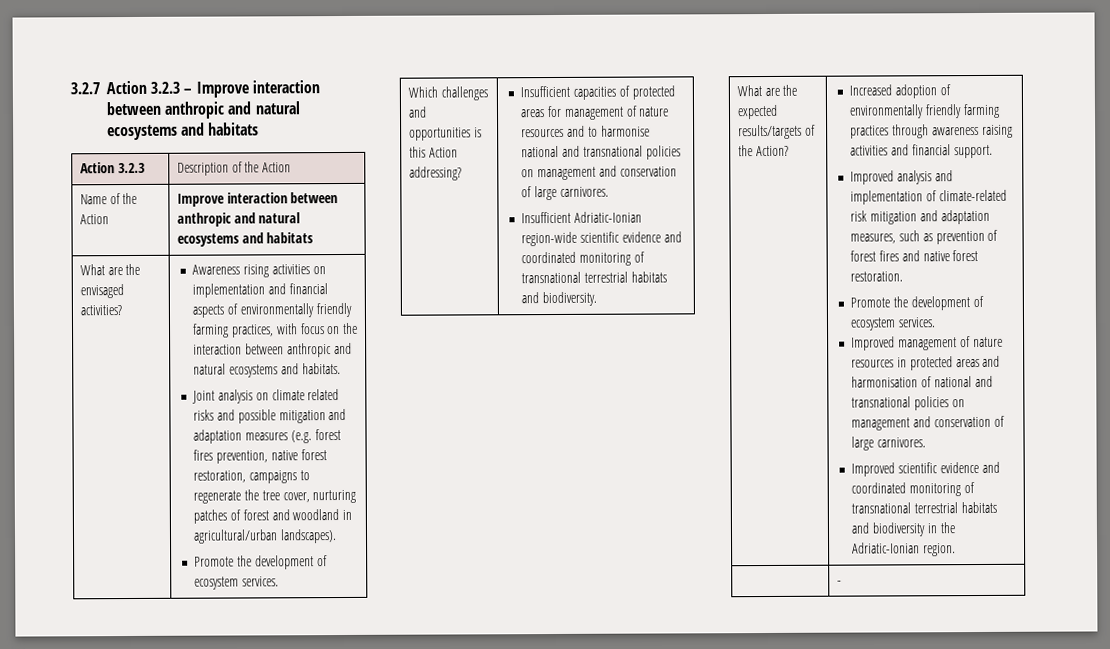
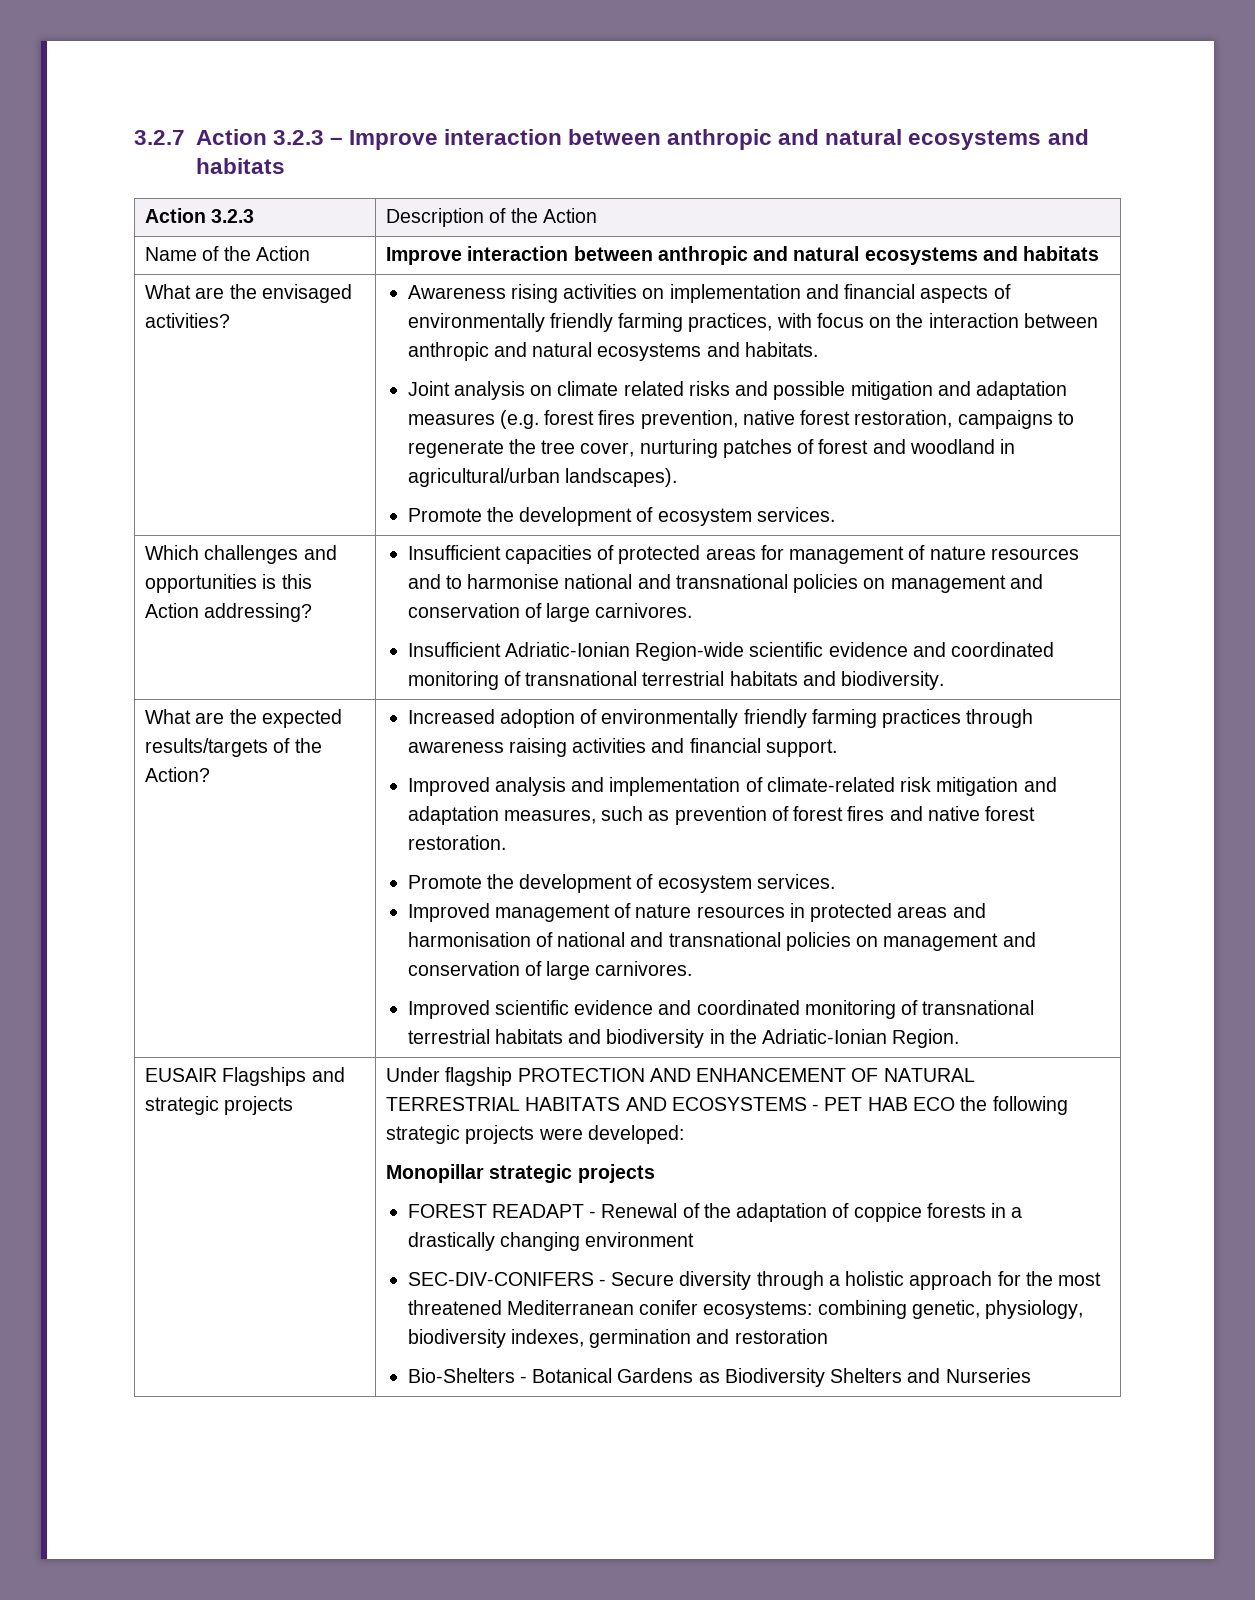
[521,231,578,247] region-wide -> [635,642,745,661] Region-wide
[923,543,957,557] [836,580,842,585] region. // | - -> [892,1029,960,1048] [145,1067,345,1086] [145,1096,294,1115] [386,1067,975,1086] [386,1096,1068,1115] [386,1125,684,1144] [386,1164,655,1183] [407,1203,1023,1222] [407,1232,695,1251] [407,1271,1102,1290] [407,1300,1084,1319] [407,1329,828,1348] [407,1368,1031,1387] Region. // EUSAIR Flagships and strategic projects | Under flagship PROTECTION AND ENHANCEMENT OF NATURAL TERRESTRIAL HABITATS AND ECOSYSTEMS - PET HAB ECO the following strategic projects were developed: // Monopillar strategic projects // FOREST READAPT - Renewal of the adaptation of coppice forests in a drastically changing environment // SEC-DIV-CONIFERS - Secure diversity through a holistic approach for the most threatened Mediterranean conifer ecosystems: combining genetic, physiology, biodiversity indexes, germination and restoration // Bio-Shelters - Botanical Gardens as Biodiversity Shelters and Nurseries

